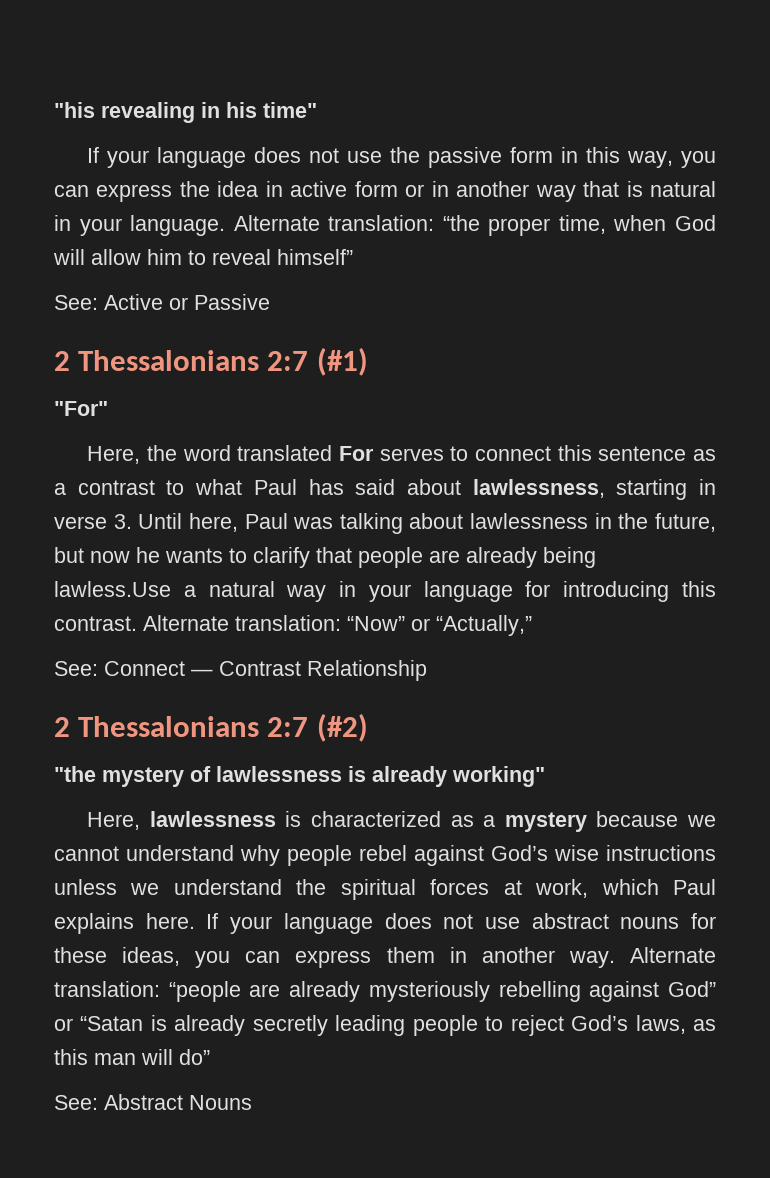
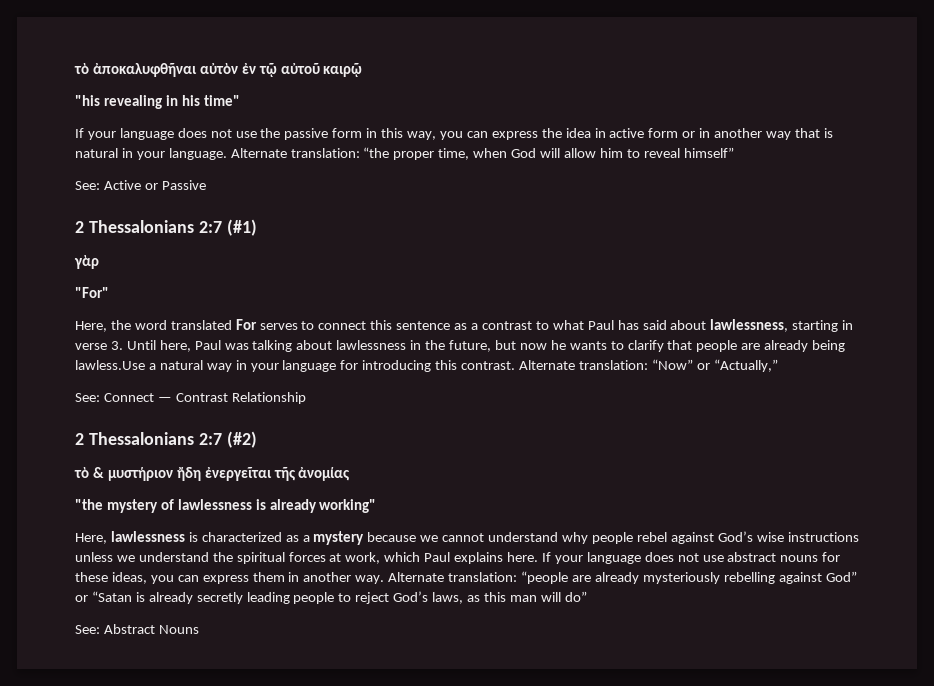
(54, 110) none -> [74,63,363,77] τὸ ἀποκαλυφθῆναι αὐτὸν ἐν τῷ αὐτοῦ καιρῷ //
(368, 361) none -> [74,255,99,269] // γὰρ
(368, 727) none -> [74,467,351,481] // τὸ & μυστήριον ἤδη ἐνεργεῖται τῆς ἀνομίας

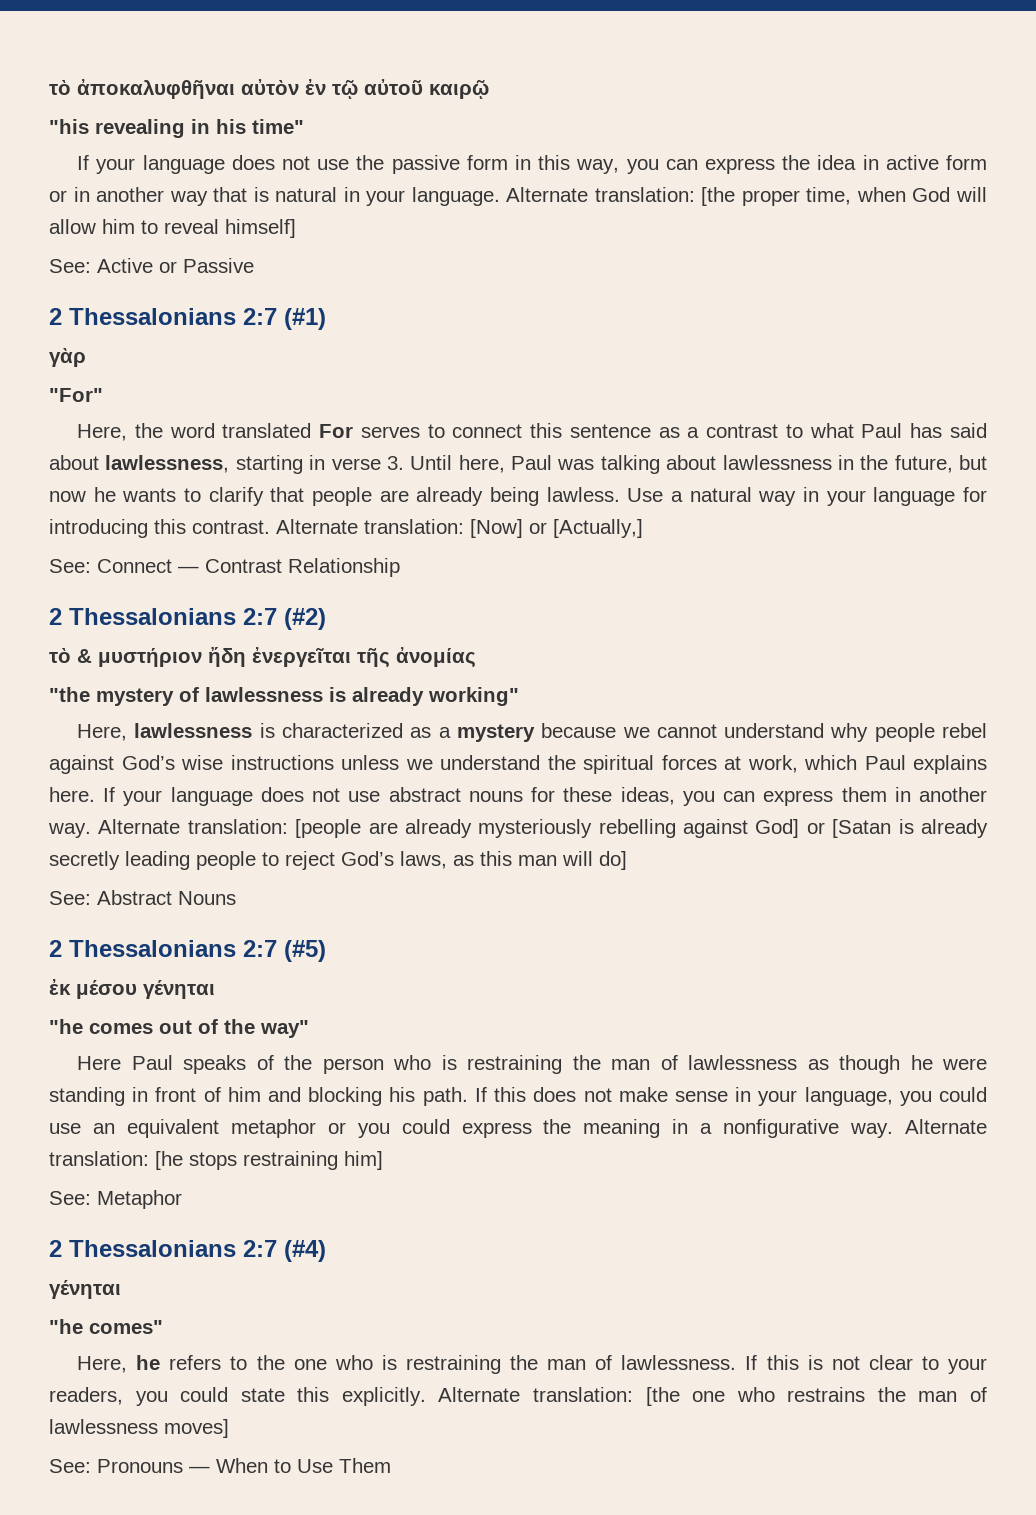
[363,147,390,158] “the -> [701,187,736,206] [the
[683,147,734,158] himself” -> [225,219,296,238] himself]
[75,360,145,370] lawless.Use -> [546,487,664,502] lawless. Use
[651,359,778,372] “Now” or “Actually,” -> [470,519,643,538] [Now] or [Actually,]
[521,571,569,584] “people -> [295,819,362,838] [people
[825,571,857,582] [75,591,132,602] God” or “Satan -> [755,819,892,838] God] or [Satan
[564,591,587,602] do” -> [599,851,627,870] do]
(199, 629) none -> [49,940,326,962] [49,979,215,999] [49,1019,309,1038] [77,1055,988,1074] [49,1087,988,1106] [49,1119,988,1138] [49,1151,383,1170] [49,1190,182,1209] [49,1240,326,1262] [49,1280,121,1299] [49,1319,163,1334] [77,1355,987,1374] [49,1387,987,1406] [49,1419,229,1438] [49,1458,391,1473] // 2 Thessalonians 2:7 (#5) // ἐκ μέσου γένηται // "he comes out of the way" // Here Paul speaks of the person who is restraining the man of lawlessness as though he were standing in front of him and blocking his path. If this does not make sense in your language, you could use an equivalent metaphor or you could express the meaning in a nonfigurative way. Alternate translation: [he stops restraining him] // See: Metaphor // 2 Thessalonians 2:7 (#4) // γένηται // "he comes" // Here, he refers to the one who is restraining the man of lawlessness. If this is not clear to your readers, you could state this explicitly. Alternate translation: [the one who restrains the man of lawlessness moves] // See: Pronouns — When to Use Them

